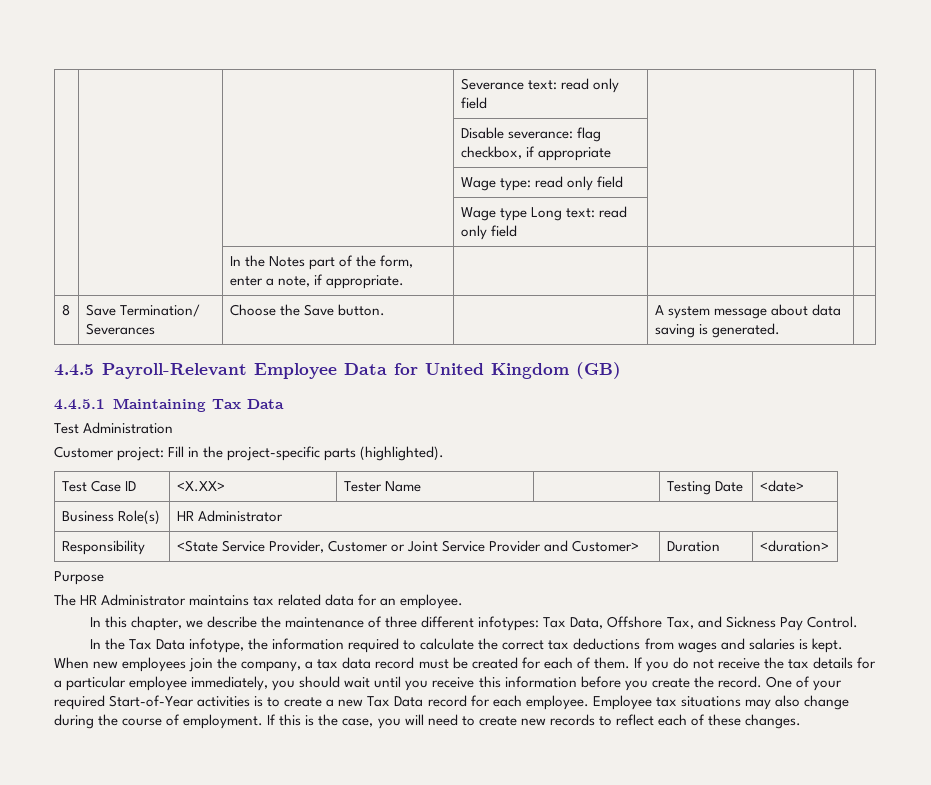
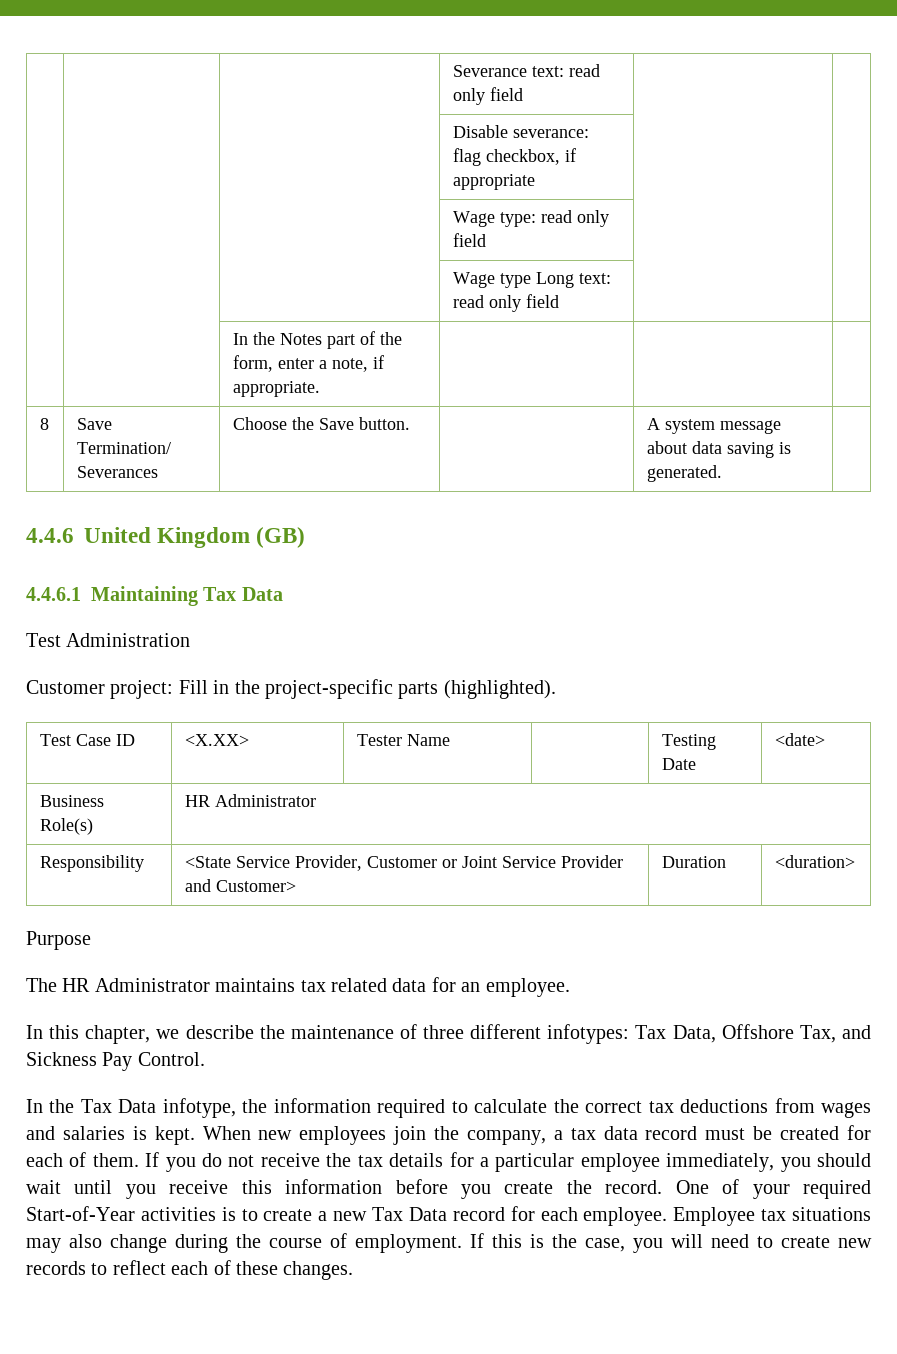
[54,363,418,379] 4.4.5 Payroll-Relevant Employee Data for -> [26,528,74,543] 4.4.6
[54,399,105,410] 4.4.5.1 -> [26,587,81,601] 4.4.6.1

